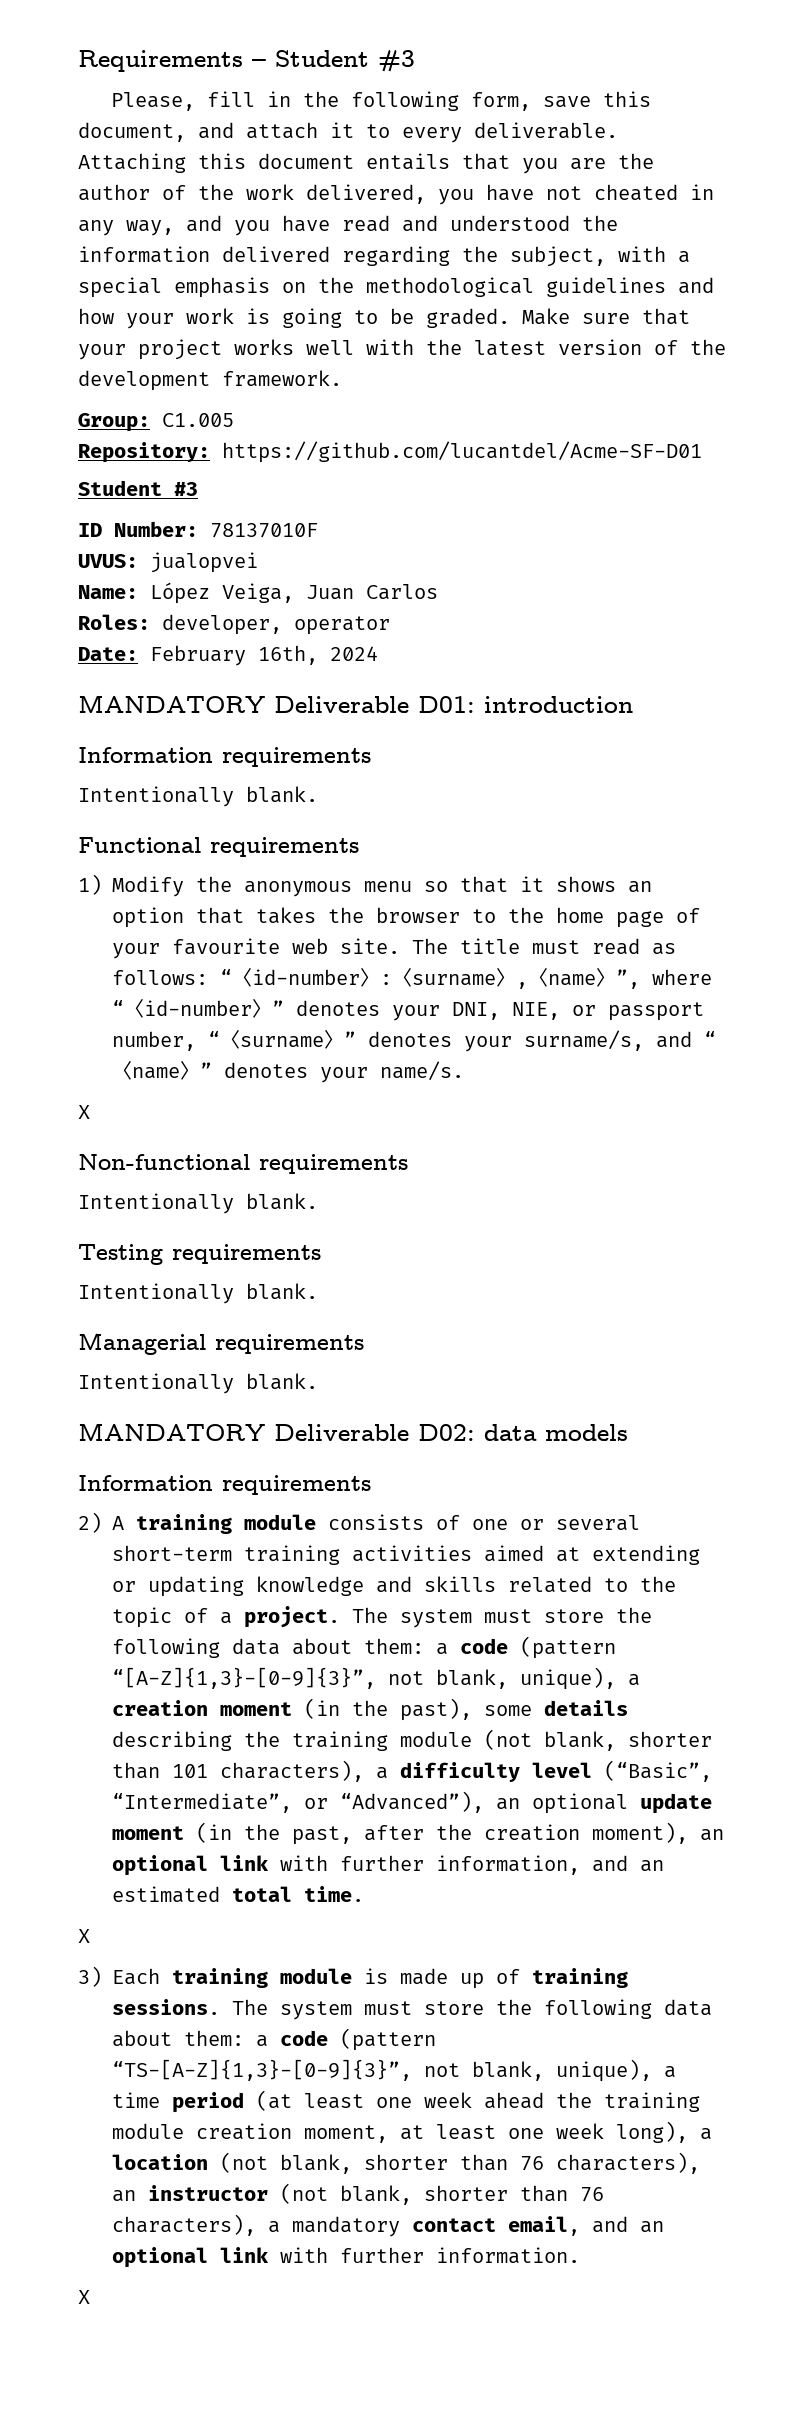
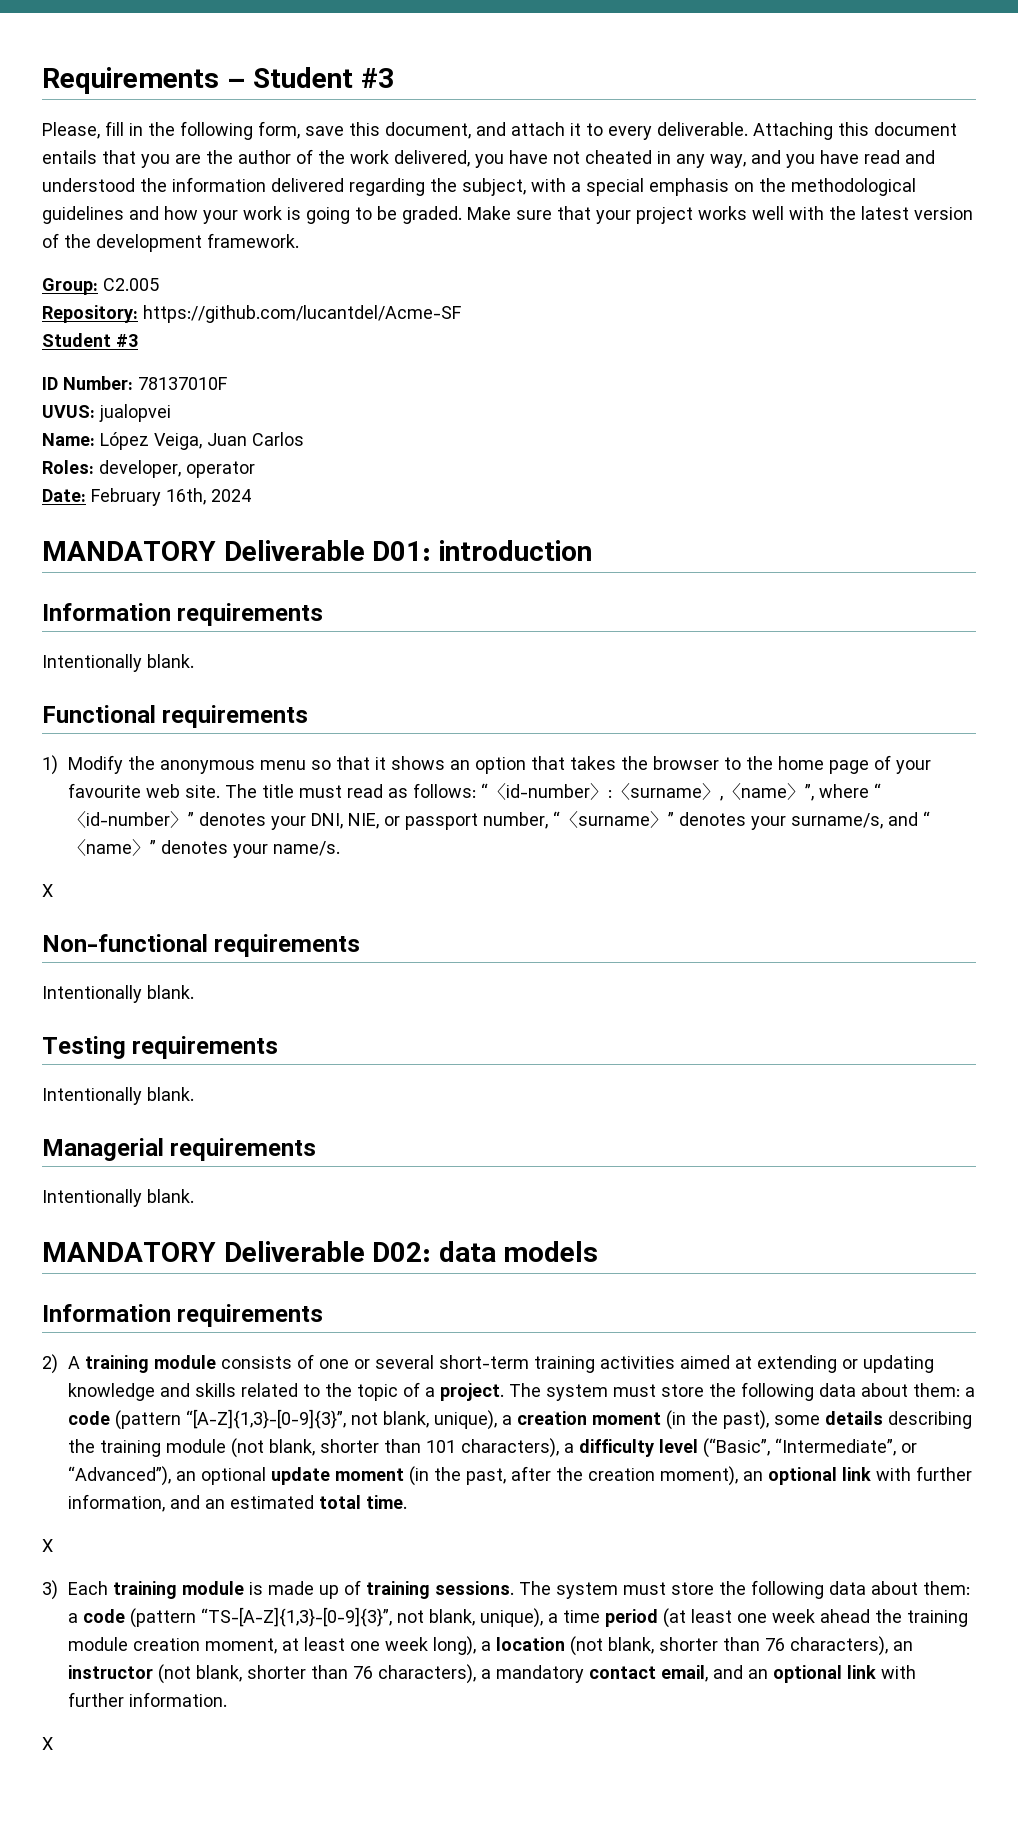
[162,413,234,427] C1.005 -> [103,278,159,291] C2.005
[222,441,702,463] https://github.com/lucantdel/Acme-SF-D01 -> [143,305,461,323] https://github.com/lucantdel/Acme-SF

